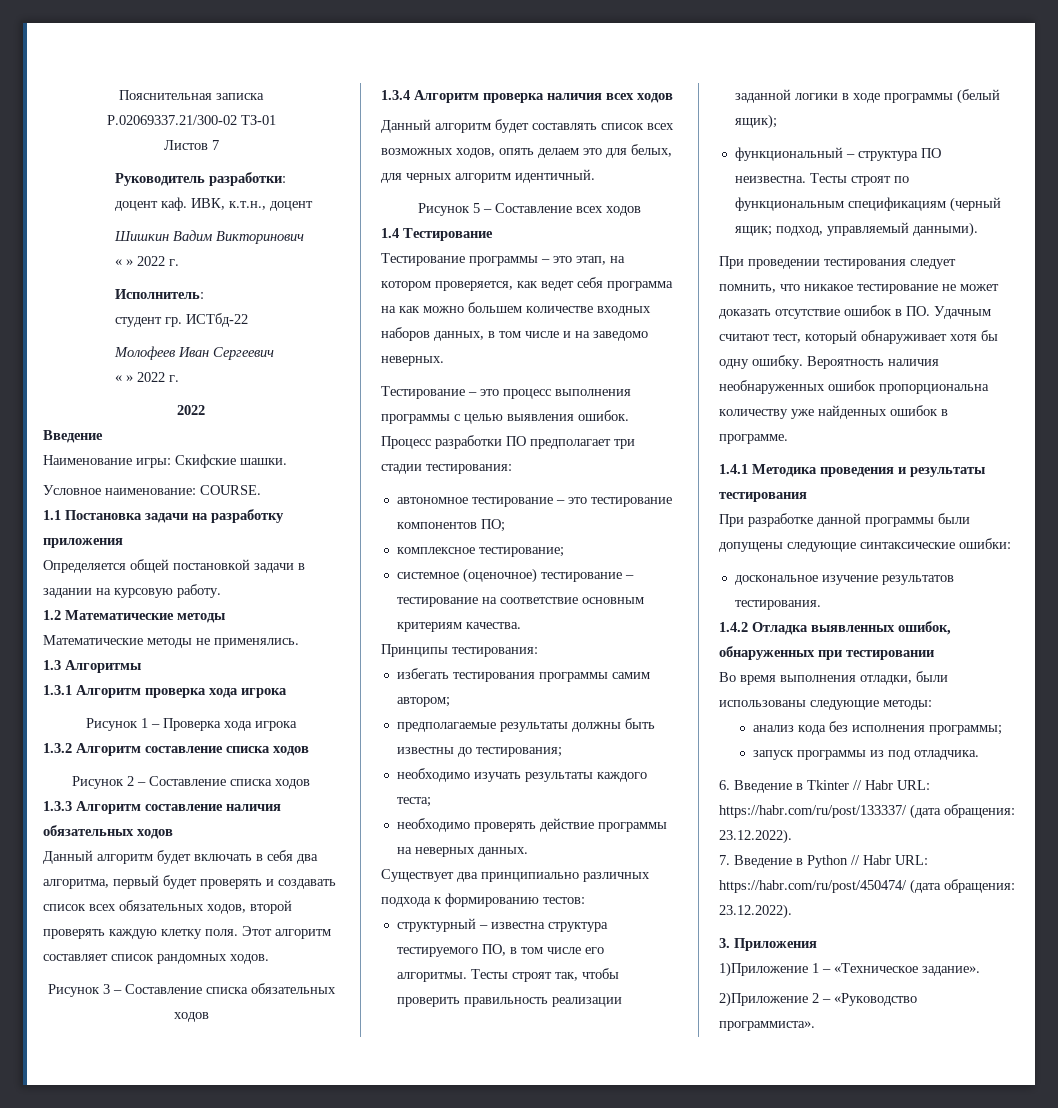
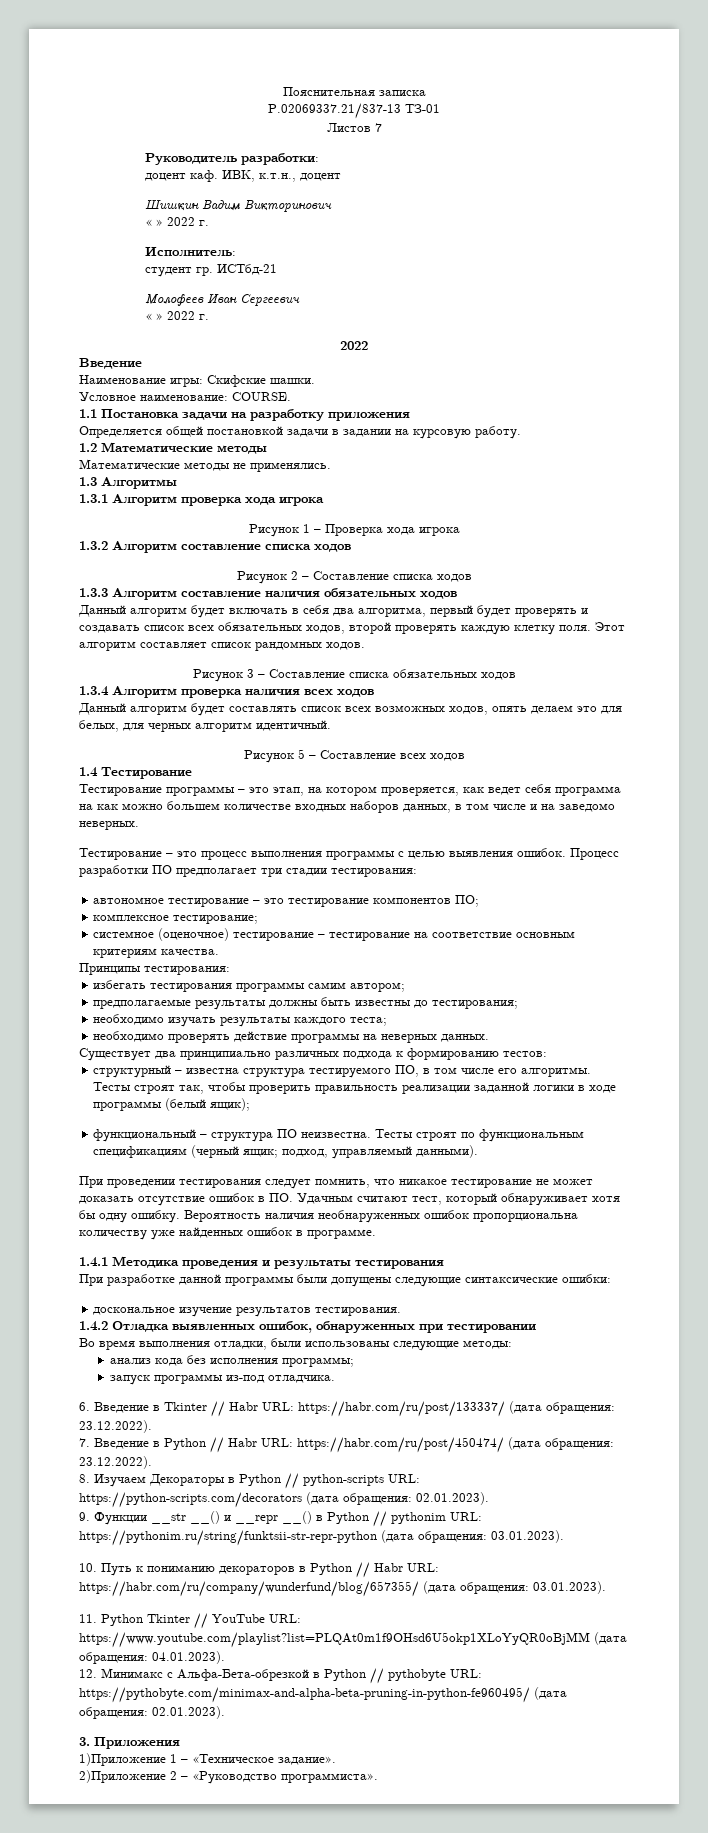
[106,115,237,125] Р.02069337.21/300-02 -> [268,103,401,119] Р.02069337.21/837-13
[186,313,249,327] ИСТбд-22 -> [216,264,277,275] ИСТбд-21
[870,750,912,760] из под -> [225,1375,265,1383] из-под
(792, 911) none -> [79,1473,420,1489] [79,1492,489,1508] [79,1511,482,1527] [79,1530,564,1546] [79,1562,439,1578] [79,1581,606,1597] [79,1613,301,1629] [79,1632,627,1648] [79,1651,225,1664] [79,1668,482,1684] [79,1687,567,1703] [79,1706,225,1719] // 8. Изучаем Декораторы в Python // python-scripts URL: https://python-scripts.com/decorators (дата обращения: 02.01.2023). // 9. Функции __str __() и __repr __() в Python // pythonim URL: https://pythonim.ru/string/funktsii-str-repr-python (дата обращения: 03.01.2023). // 10. Путь к пониманию декораторов в Python // Habr URL: https://habr.com/ru/company/wunderfund/blog/657355/ (дата обращения: 03.01.2023). // 11. Python Tkinter // YouTube URL: https://www.youtube.com/playlist?list=PLQAt0m1f9OHsd6U5okp1XLoYyQR0oBjMM (дата обращения: 04.01.2023). // 12. Минимакс с Альфа-Бета-обрезкой в Python // pythobyte URL: https://pythobyte.com/minimax-and-alpha-beta-pruning-in-python-fe960495/ (дата обращения: 02.01.2023).

